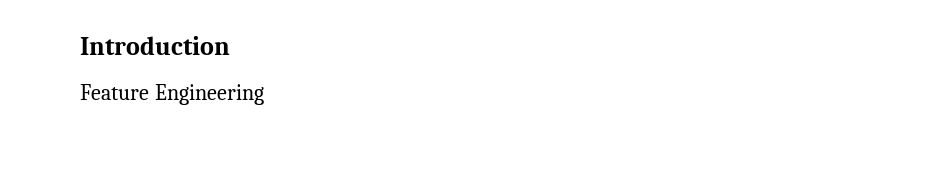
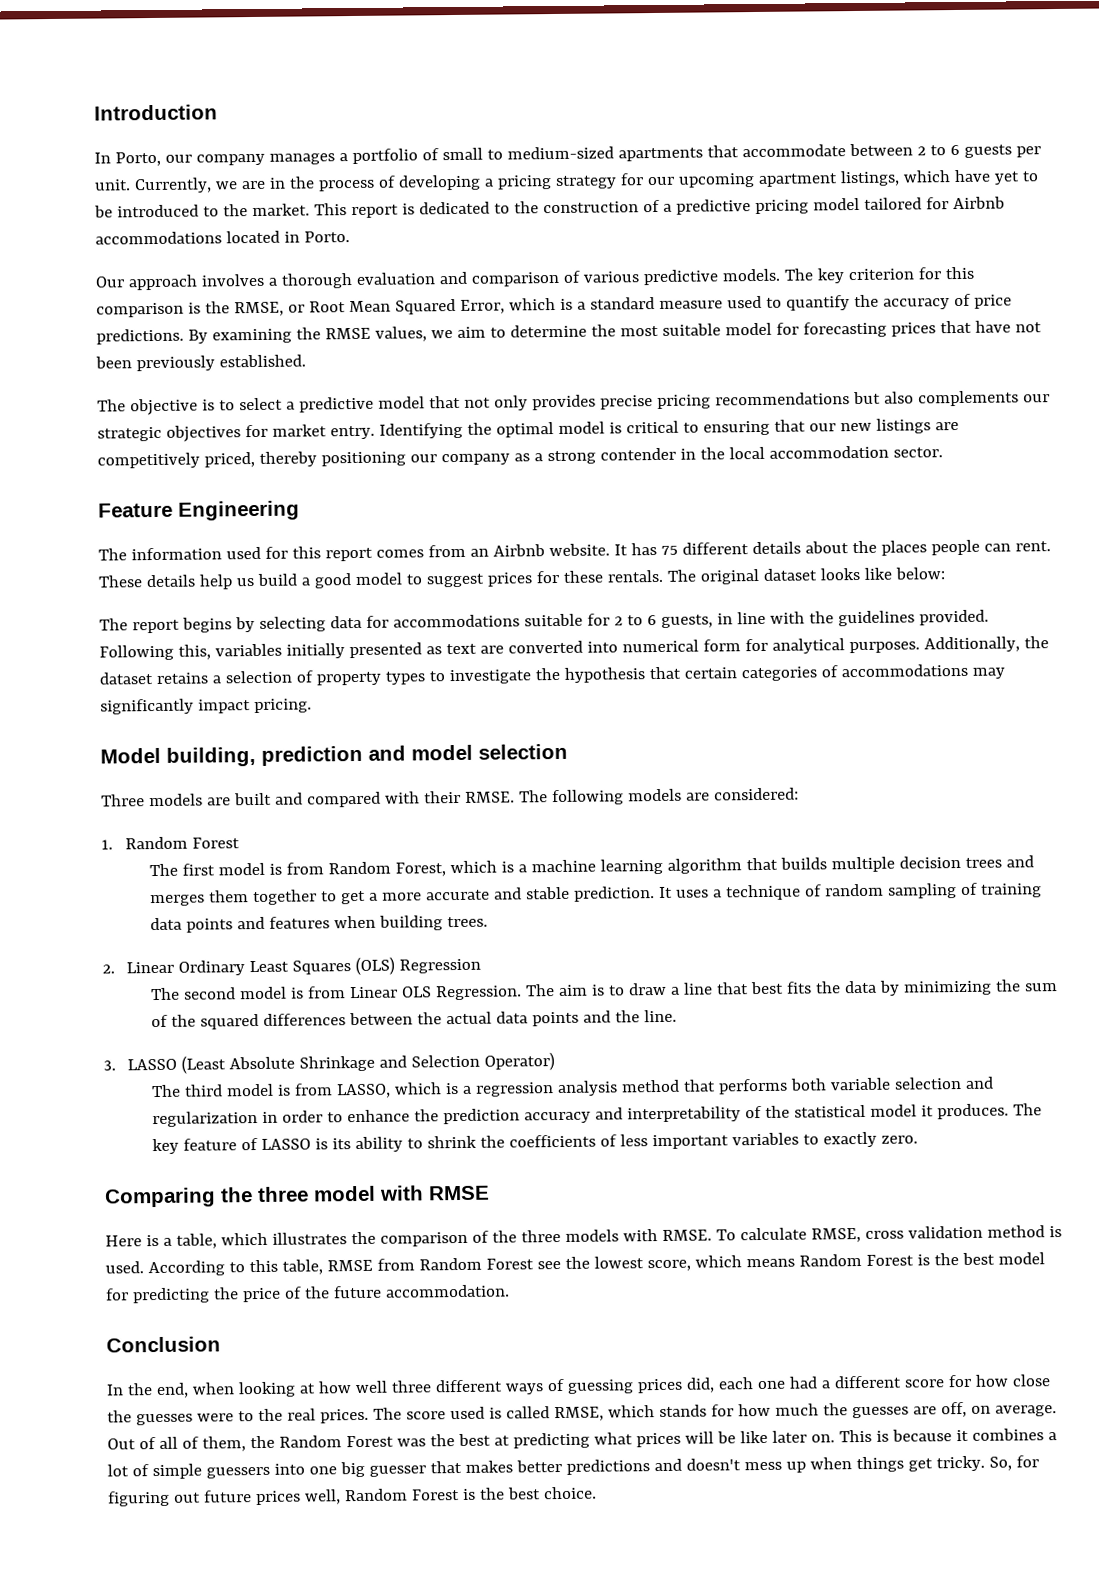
[80,84,264,105] Feature Engineering -> [94,143,1041,167] [94,169,1039,194] [94,196,1005,219] [95,230,350,245] [95,266,974,291] [96,293,1012,318] [96,320,1042,345] [95,354,306,372] [97,390,1050,416] [97,418,959,442] [97,445,943,469] [98,500,300,521] [98,539,1051,562] [98,567,945,590] [99,609,989,634] [99,636,1049,661] [99,663,1005,686] [100,698,312,715] [100,743,568,767] [101,787,799,808] [101,836,240,850] [148,855,1034,877] [149,882,1042,907] [149,915,488,933] [102,956,481,976] [149,979,1058,1001] [150,1009,677,1030] [103,1052,555,1074] [150,1076,994,1099] [151,1103,1042,1128] [151,1131,918,1155] [104,1185,490,1208] [105,1225,1062,1249] [105,1252,1045,1277] [105,1284,510,1304] [106,1336,221,1353] [106,1374,1050,1399] [107,1401,1057,1426] [107,1428,1057,1452] [107,1455,1039,1480] [107,1486,597,1507] In Porto, our company manages a portfolio of small to medium-sized apartments that accommodate between 2 to 6 guests per unit. Currently, we are in the process of developing a pricing strategy for our upcoming apartment listings, which have yet to be introduced to the market. This report is dedicated to the construction of a predictive pricing model tailored for Airbnb accommodations located in Porto. // Our approach involves a thorough evaluation and comparison of various predictive models. The key criterion for this comparison is the RMSE, or Root Mean Squared Error, which is a standard measure used to quantify the accuracy of price predictions. By examining the RMSE values, we aim to determine the most suitable model for forecasting prices that have not been previously established. // The objective is to select a predictive model that not only provides precise pricing recommendations but also complements our strategic objectives for market entry. Identifying the optimal model is critical to ensuring that our new listings are competitively priced, thereby positioning our company as a strong contender in the local accommodation sector. // Feature Engineering // The information used for this report comes from an Airbnb website. It has 75 different details about the places people can rent. These details help us build a good model to suggest prices for these rentals. The original dataset looks like below: // The report begins by selecting data for accommodations suitable for 2 to 6 guests, in line with the guidelines provided. Following this, variables initially presented as text are converted into numerical form for analytical purposes. Additionally, the dataset retains a selection of property types to investigate the hypothesis that certain categories of accommodations may significantly impact pricing. // Model building, prediction and model selection // Three models are built and compared with their RMSE. The following models are considered: // 1. Random Forest // The first model is from Random Forest, which is a machine learning algorithm that builds multiple decision trees and merges them together to get a more accurate and stable prediction. It uses a technique of random sampling of training data points and features when building trees. // 2. Linear Ordinary Least Squares (OLS) Regression // The second model is from Linear OLS Regression. The aim is to draw a line that best fits the data by minimizing the sum of the squared differences between the actual data points and the line. // 3. LASSO (Least Absolute Shrinkage and Selection Operator) // The third model is from LASSO, which is a regression analysis method that performs both variable selection and regularization in order to enhance the prediction accuracy and interpretability of the statistical model it produces. The key feature of LASSO is its ability to shrink the coefficients of less important variables to exactly zero. // Comparing the three model with RMSE // Here is a table, which illustrates the comparison of the three models with RMSE. To calculate RMSE, cross validation method is used. According to this table, RMSE from Random Forest see the lowest score, which means Random Forest is the best model for predicting the price of the future accommodation. // Conclusion // In the end, when looking at how well three different ways of guessing prices did, each one had a different score for how close the guesses were to the real prices. The score used is called RMSE, which stands for how much the guesses are off, on average. Out of all of them, the Random Forest was the best at predicting what prices will be like later on. This is because it combines a lot of simple guessers into one big guesser that makes better predictions and doesn't mess up when things get tricky. So, for figuring out future prices well, Random Forest is the best choice.

